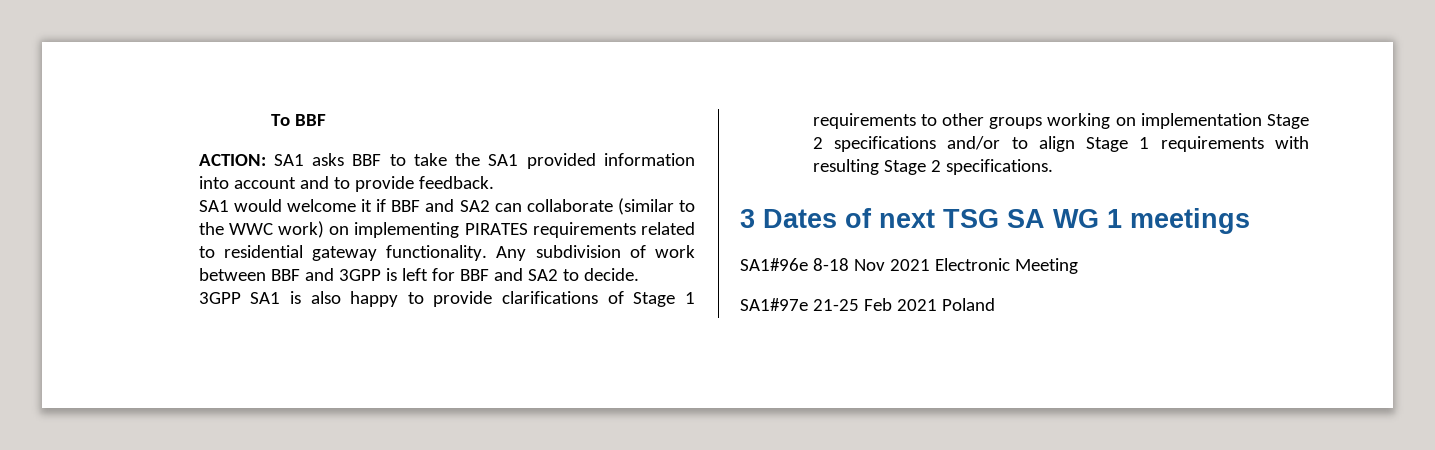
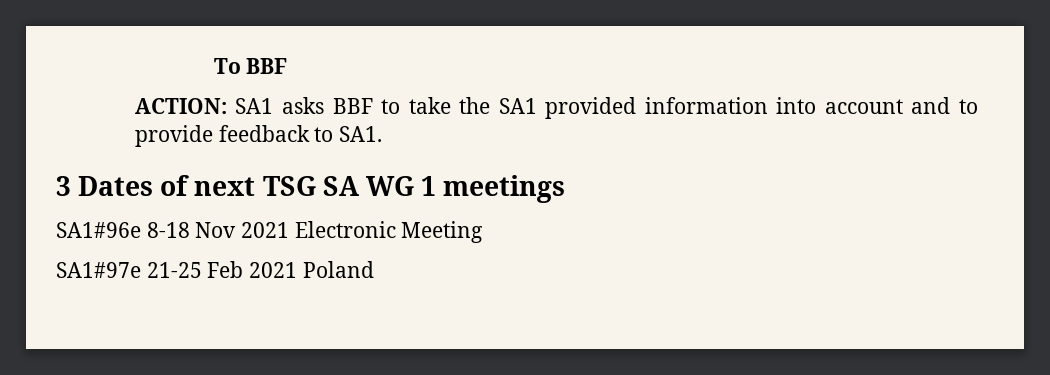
[418,176,494,189] [198,198,695,215] [198,221,695,238] [198,245,695,261] [198,268,639,281] [198,291,695,307] [812,113,1309,129] [812,136,1309,152] [812,159,1053,175] feedback. // SA1 would welcome it if BBF and SA2 can collaborate (similar to the WWC work) on implementing PIRATES requirements related to residential gateway functionality. Any subdivision of work between BBF and 3GPP is left for BBF and SA2 to decide. // 3GPP SA1 is also happy to provide clarifications of Stage 1 requirements to other groups working on implementation Stage 2 specifications and/or to align Stage 1 requirements with resulting Stage 2 specifications. -> [218,125,382,142] feedback to SA1.

